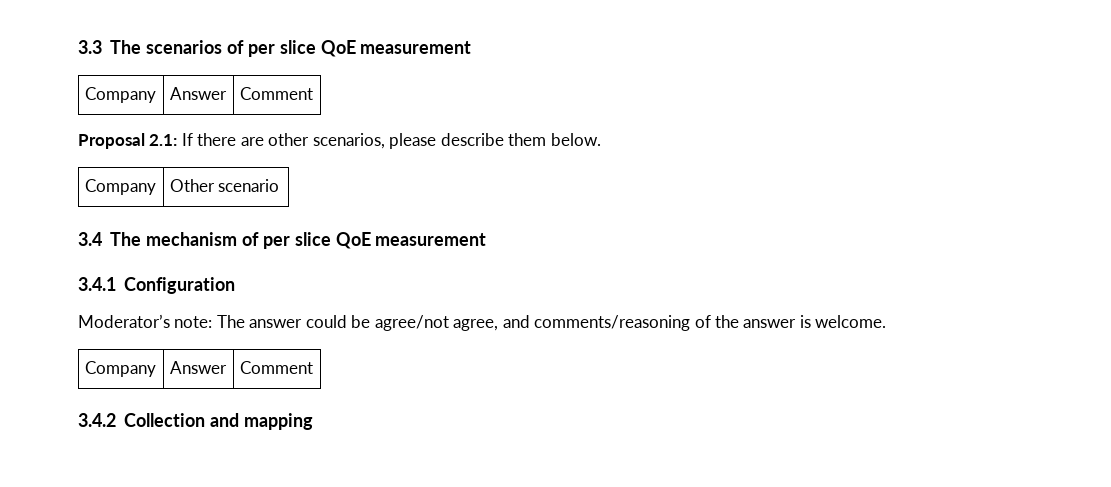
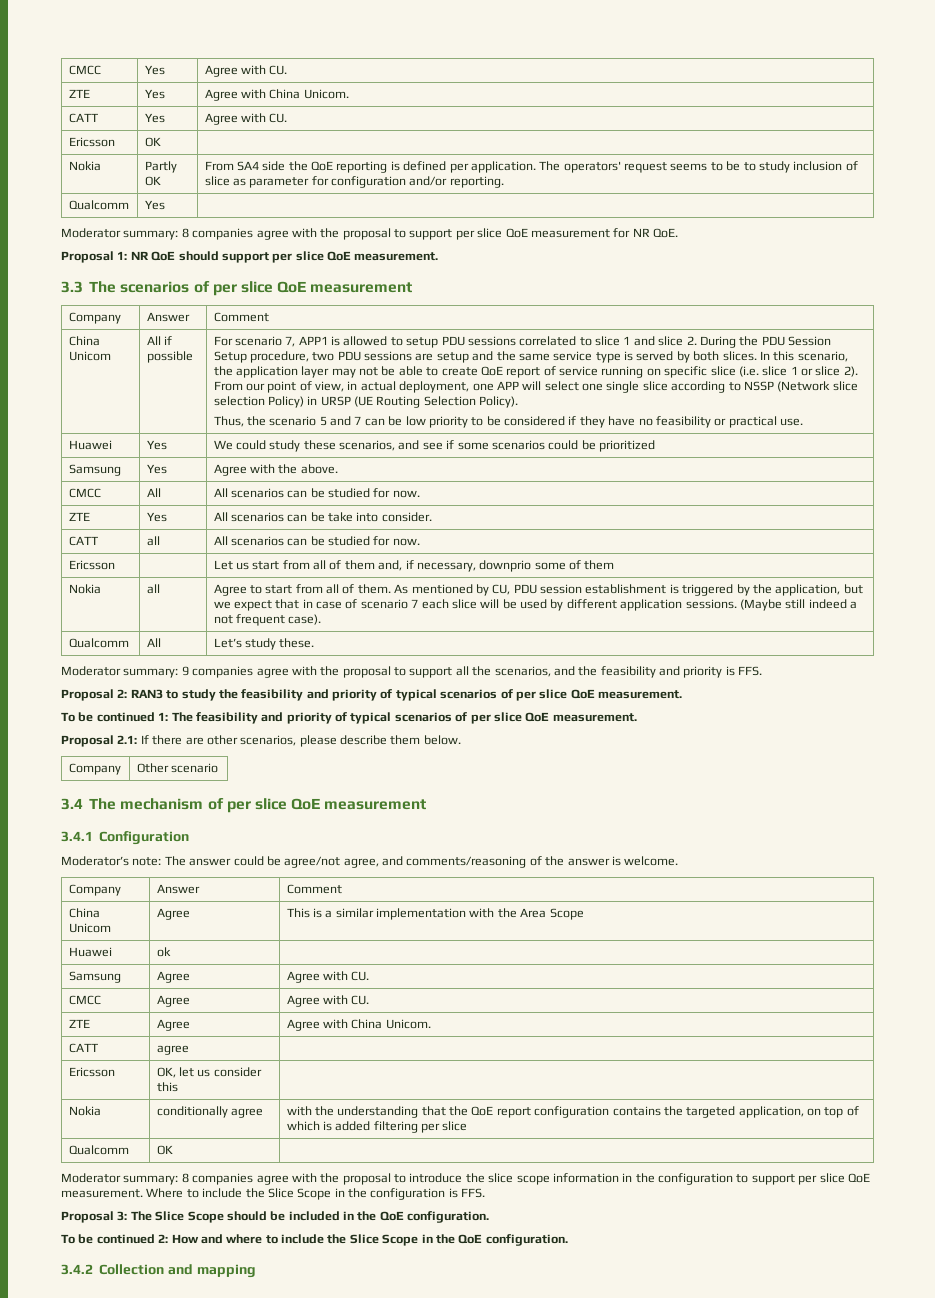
(78, 47) none -> [68,65,101,75] [144,65,165,75] [204,65,288,77] [68,89,90,98] [144,89,165,99] [204,89,349,101] [68,113,98,123] [144,113,165,123] [204,113,288,125] [68,137,115,147] [144,137,161,147] [68,161,101,171] [144,161,177,173] [144,176,161,186] [204,161,858,173] [204,176,504,188] [68,200,129,210] [144,200,165,210] [61,228,678,240] [61,251,439,263] CMCC | Yes | Agree with CU. // ZTE | Yes | Agree with China Unicom. // CATT | Yes | Agree with CU. // Ericsson | OK | // Nokia | Partly OK | From SA4 side the QoE reporting is defined per application. The operators' request seems to be to study inclusion of slice as parameter for configuration and/or reporting. // Qualcomm | Yes | // Moderator summary: 8 companies agree with the proposal to support per slice QoE measurement for NR QoE. // Proposal 1: NR QoE should support per slice QoE measurement. //
(313, 93) none -> [68,336,100,346] [68,351,111,361] [146,336,172,345] [146,351,193,363] [213,336,832,348] [213,351,848,363] [213,366,858,378] [213,381,858,393] [213,396,519,408] [213,416,804,428] [68,440,112,450] [146,440,167,450] [213,440,656,452] [68,464,121,476] [146,464,167,474] [213,464,338,476] [68,488,101,498] [146,488,161,497] [213,488,420,498] [68,512,90,521] [146,512,167,522] [213,512,432,522] [68,536,98,546] [146,536,160,546] [213,536,420,546] [68,560,115,570] [213,560,615,572] [68,584,101,594] [146,584,160,594] [213,584,863,596] [213,599,858,611] [213,614,322,626] [68,638,129,648] [146,638,161,647] [213,638,315,650] [61,666,763,678] [61,689,682,701] [61,712,637,724] // China Unicom | All if possible | For scenario 7, APP1 is allowed to setup PDU sessions correlated to slice 1 and slice 2. During the PDU Session Setup procedure, two PDU sessions are setup and the same service type is served by both slices. In this scenario, the application layer may not be able to create QoE report of service running on specific slice (i.e. slice 1 or slice 2). From our point of view, in actual deployment, one APP will select one single slice according to NSSP (Network slice selection Policy) in URSP (UE Routing Selection Policy). // Thus, the scenario 5 and 7 can be low priority to be considered if they have no feasibility or practical use. // Huawei | Yes | We could study these scenarios, and see if some scenarios could be prioritized // Samsung | Yes | Agree with the above. // CMCC | All | All scenarios can be studied for now. // ZTE | Yes | All scenarios can be take into consider. // CATT | all | All scenarios can be studied for now. // Ericsson | | Let us start from all of them and, if necessary, downprio some of them // Nokia | all | Agree to start from all of them. As mentioned by CU, PDU session establishment is triggered by the application, but we expect that in case of scenario 7 each slice will be used by different application sessions. (Maybe still indeed a not frequent case). // Qualcomm | All | Let’s study these. // Moderator summary: 9 companies agree with the proposal to support all the scenarios, and the feasibility and priority is FFS. // Proposal 2: RAN3 to study the feasibility and priority of typical scenarios of per slice QoE measurement. // To be continued 1: The feasibility and priority of typical scenarios of per slice QoE measurement.
(313, 367) none -> [68,908,100,918] [68,923,111,933] [156,908,190,920] [286,908,584,920] [68,947,112,957] [156,947,171,957] [68,971,121,983] [156,971,190,983] [286,971,370,983] [68,995,101,1005] [156,995,190,1007] [286,995,370,1007] [68,1019,90,1028] [156,1019,190,1031] [286,1019,431,1031] [68,1043,98,1053] [156,1045,189,1055] [68,1067,115,1077] [156,1067,262,1078] [156,1082,178,1092] [68,1106,101,1116] [156,1106,263,1118] [286,1106,859,1118] [286,1121,468,1133] [68,1145,129,1155] [156,1145,173,1155] [61,1173,870,1185] [61,1188,486,1200] [61,1211,490,1223] [61,1234,568,1246] // China Unicom | Agree | This is a similar implementation with the Area Scope // Huawei | ok | // Samsung | Agree | Agree with CU. // CMCC | Agree | Agree with CU. // ZTE | Agree | Agree with China Unicom. // CATT | agree | // Ericsson | OK, let us consider this | // Nokia | conditionally agree | with the understanding that the QoE report configuration contains the targeted application, on top of which is added filtering per slice // Qualcomm | OK | // Moderator summary: 8 companies agree with the proposal to introduce the slice scope information in the configuration to support per slice QoE measurement. Where to include the Slice Scope in the configuration is FFS. // Proposal 3: The Slice Scope should be included in the QoE configuration. // To be continued 2: How and where to include the Slice Scope in the QoE configuration.

